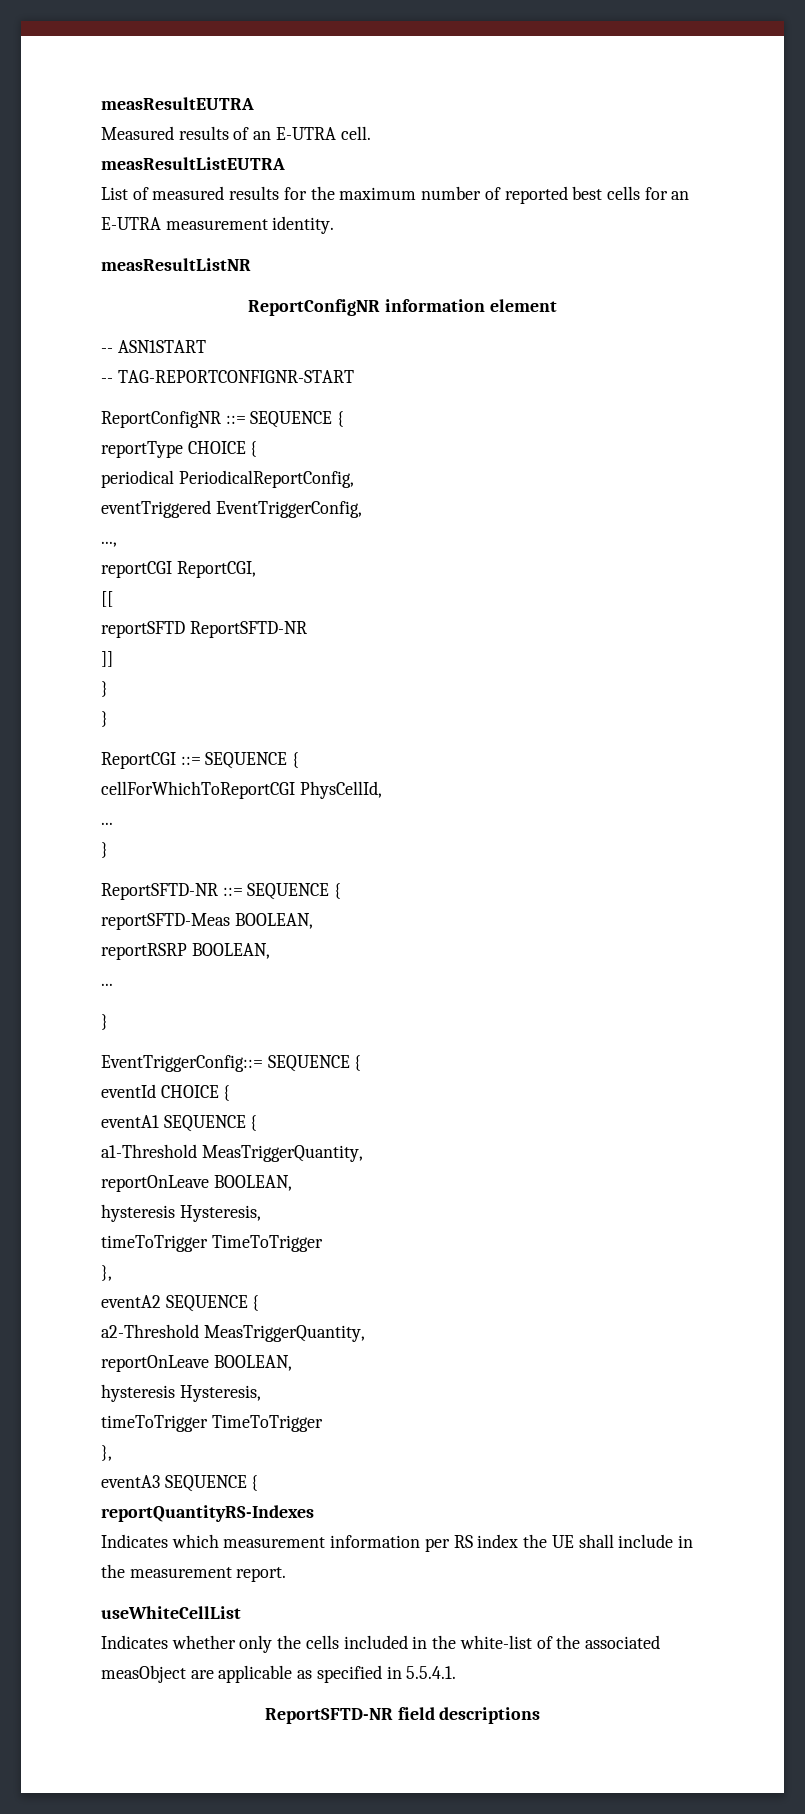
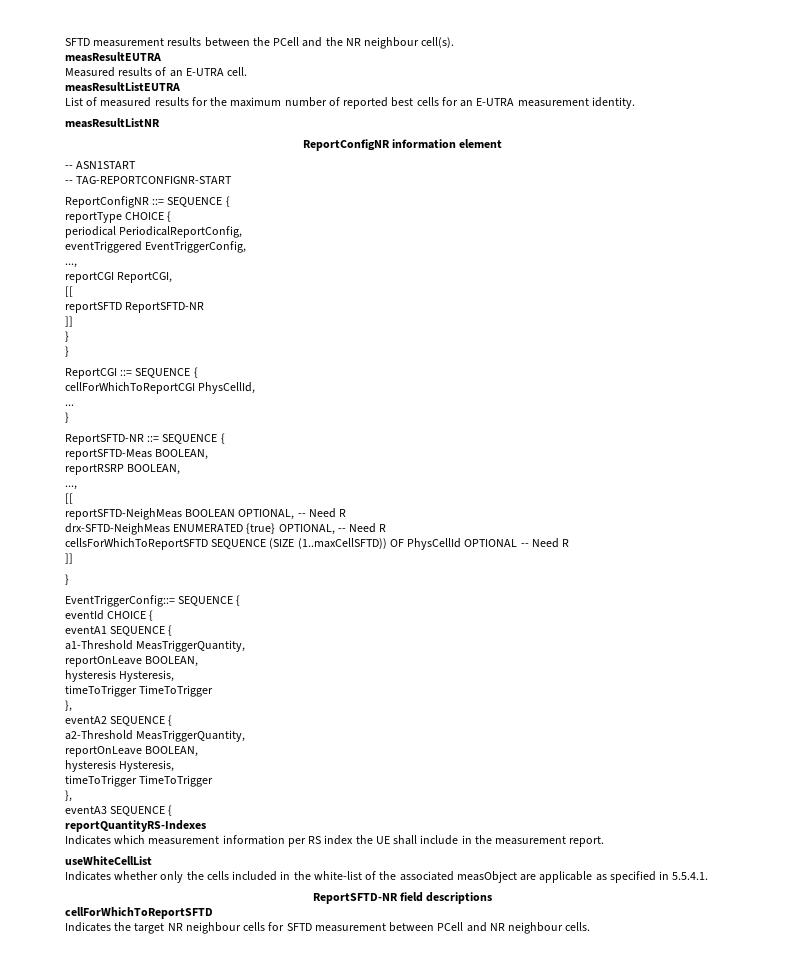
(101, 103) none -> [65,37,455,49] SFTD measurement results between the PCell and the NR neighbour cell(s). //
[101,983,113,986] ... -> [65,485,77,490] [65,493,73,504] [65,508,347,520] [65,523,387,535] [65,538,570,550] [65,553,73,564] ..., // [[ // reportSFTD-NeighMeas BOOLEAN OPTIONAL, -- Need R // drx-SFTD-NeighMeas ENUMERATED {true} OPTIONAL, -- Need R // cellsForWhichToReportSFTD SEQUENCE (SIZE (1..maxCellSFTD)) OF PhysCellId OPTIONAL -- Need R // ]]
(541, 1715) none -> [65,907,213,919] [65,922,591,934] // cellForWhichToReportSFTD // Indicates the target NR neighbour cells for SFTD measurement between PCell and NR neighbour cells.

